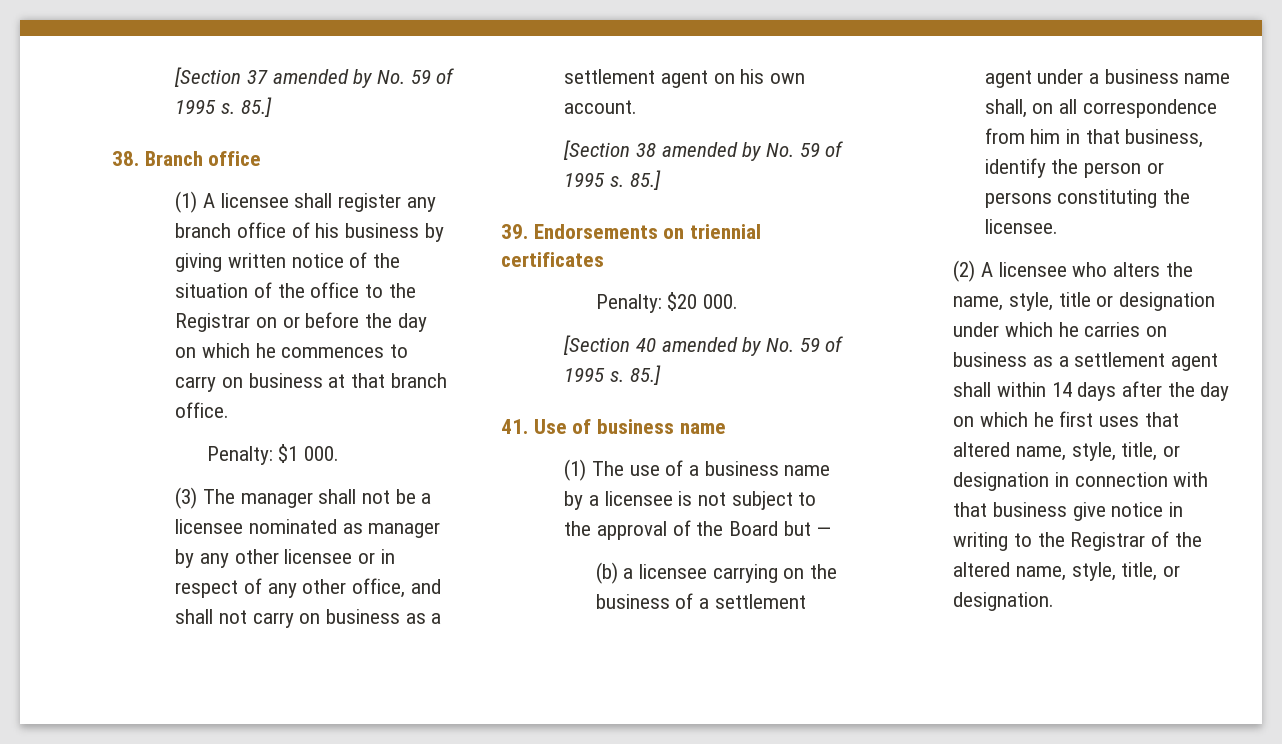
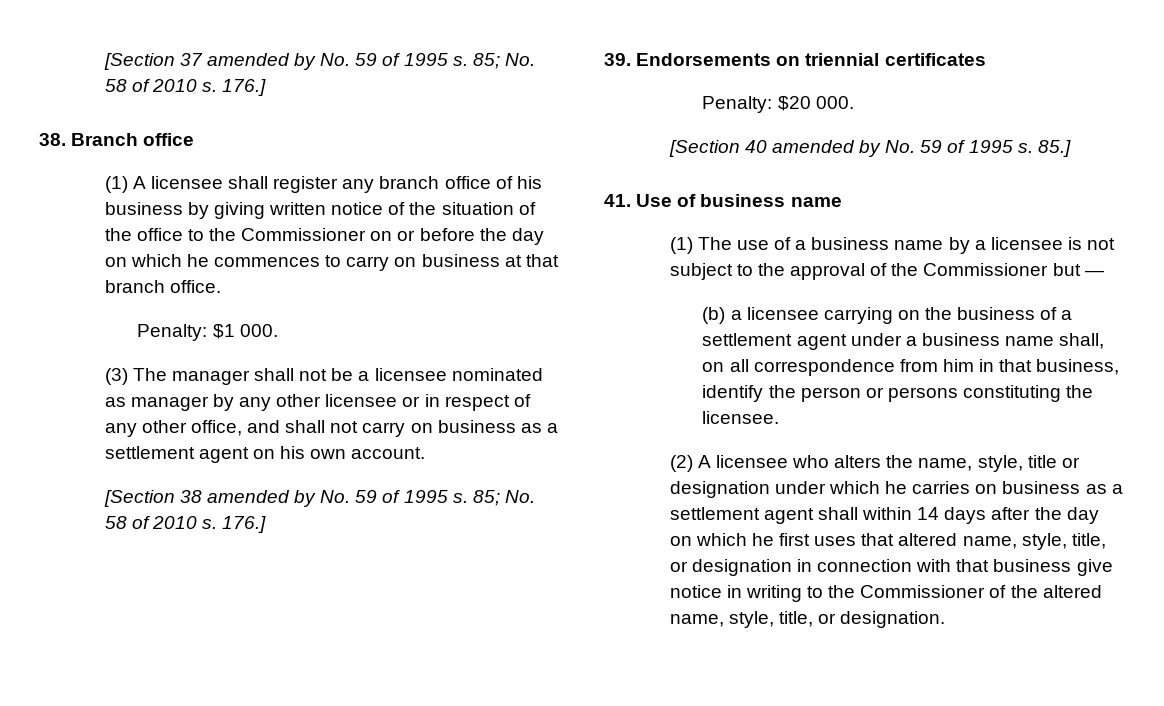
[240,97,272,117] 85.] -> [472,53,535,69] [104,79,267,96] 85; No. 58 of 2010 s. 176.]
[175,313,251,332] Registrar -> [241,228,367,241] Commissioner
[629,170,661,190] 85.] -> [472,490,535,506] [104,516,267,533] 85; No. 58 of 2010 s. 176.]
[728,521,778,536] Board -> [923,263,1049,276] Commissioner
[1070,532,1146,551] Registrar -> [860,585,986,598] Commissioner

